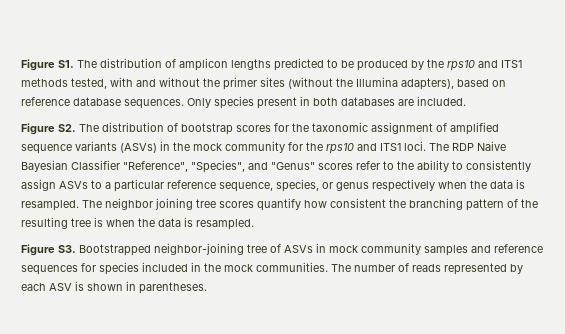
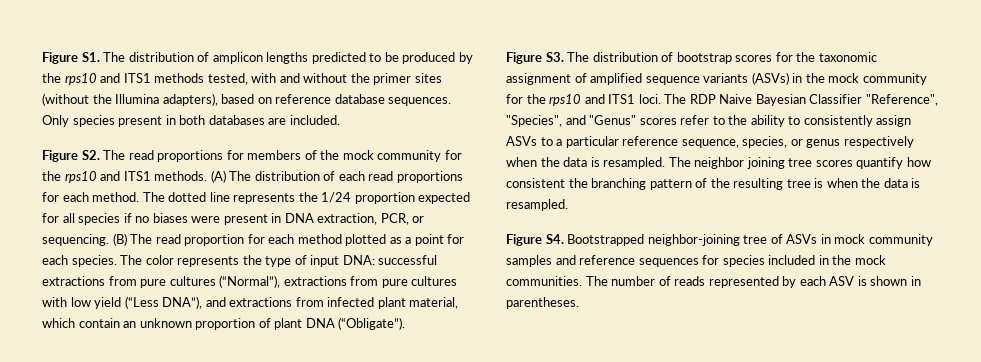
(99, 128) none -> [128,150,462,162] [42,170,463,183] [42,192,471,204] [42,213,425,225] [42,233,465,246] [42,255,438,267] [42,275,458,288] [42,296,459,309] [42,317,406,330] [506,52,590,64] read proportions for members of the mock community for the rps10 and ITS1 methods. (A) The distribution of each read proportions for each method. The dotted line represents the 1/24 proportion expected for all species if no biases were present in DNA extraction, PCR, or sequencing. (B) The read proportion for each method plotted as a point for each species. The color represents the type of input DNA: successful extractions from pure cultures (“Normal”), extractions from pure cultures with low yield (“Less DNA”), and extractions from infected plant material, which contain an unknown proportion of plant DNA (“Obligate”). // Figure S3. The
[58,245,76,253] S3. -> [545,234,564,244] S4.

